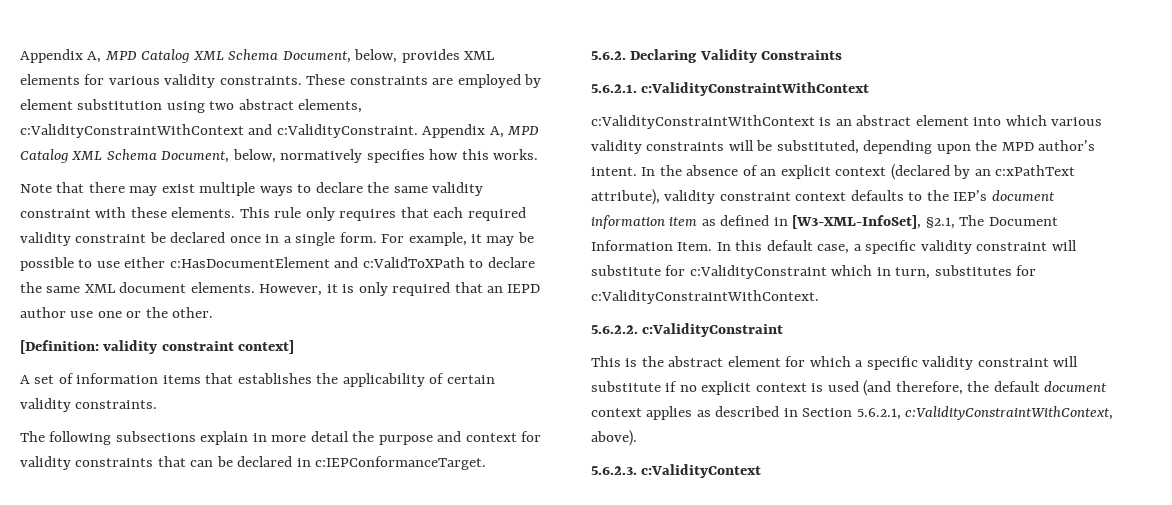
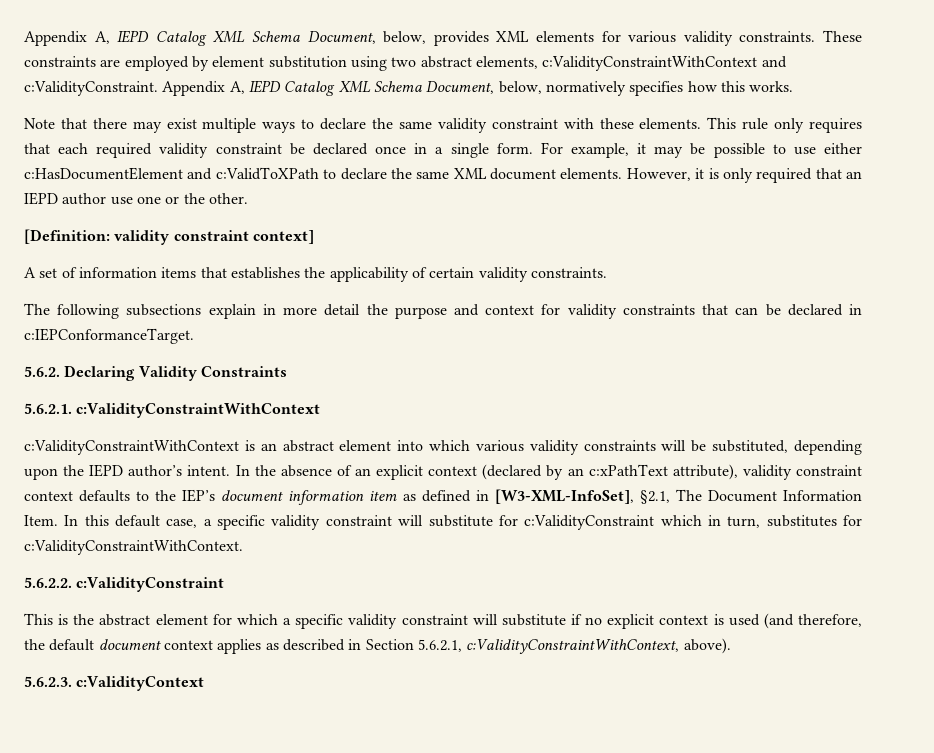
[20,49,137,63] Appendix A, MPD -> [24,30,150,46] Appendix A, IEPD
[507,126,540,135] MPD -> [248,80,281,93] IEPD
[1001,142,1034,151] MPD -> [89,464,124,477] IEPD

